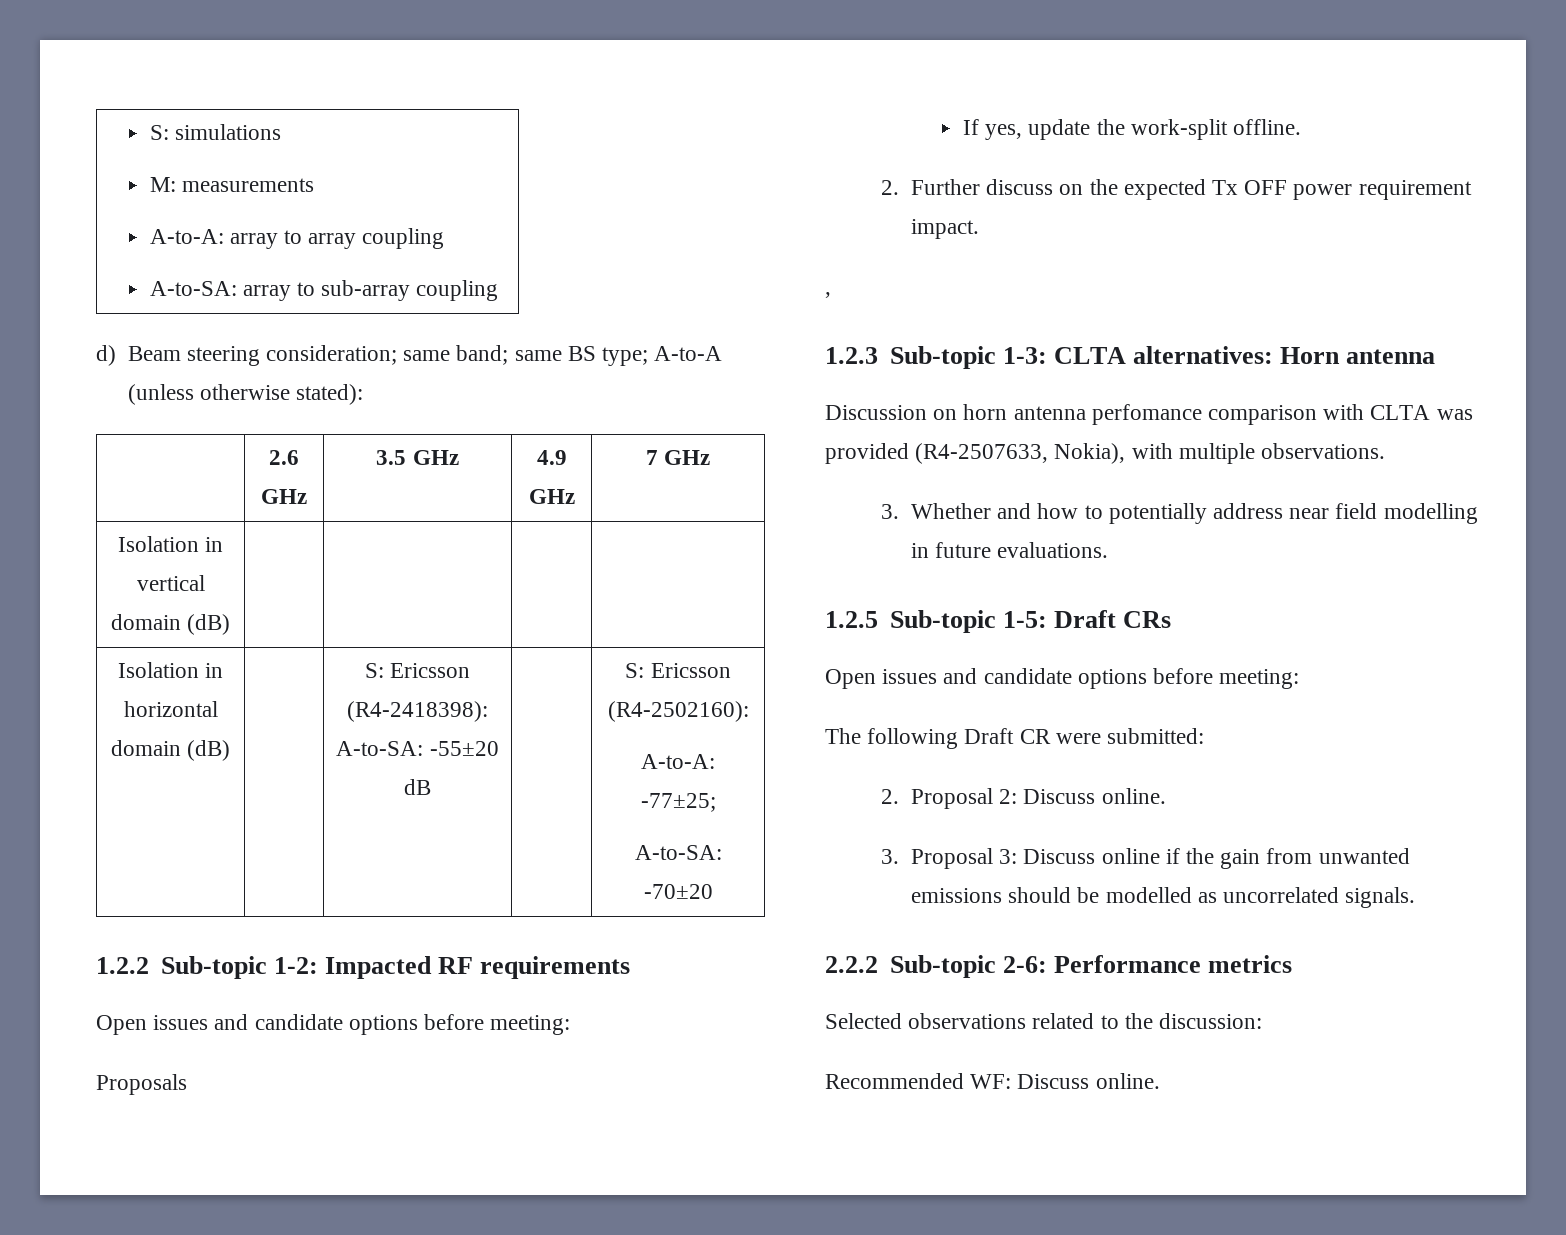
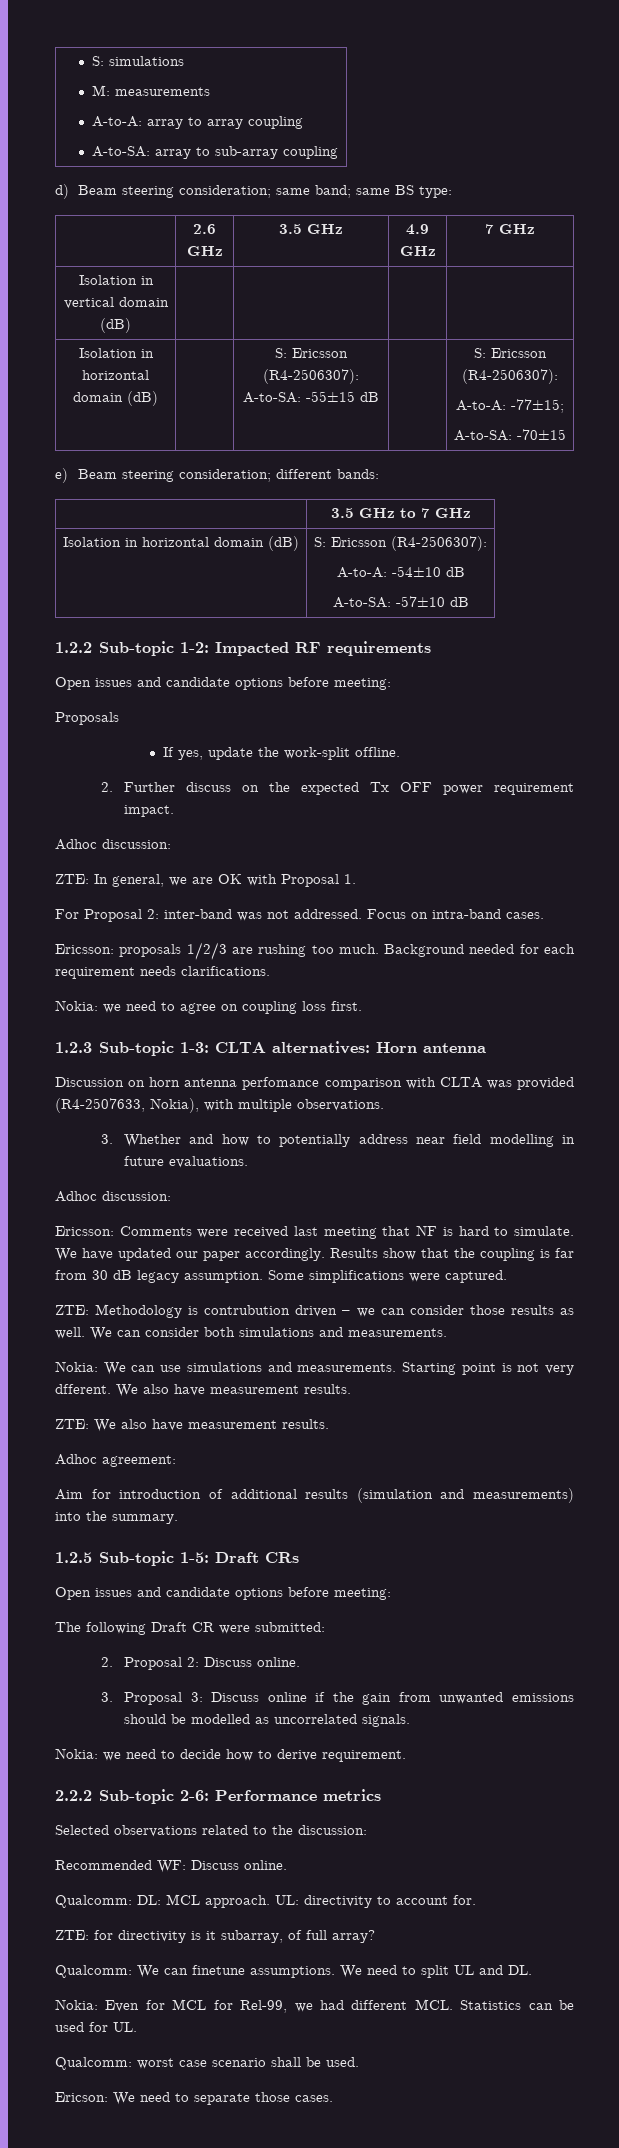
[601,346,723,366] [127,384,363,405] type; A-to-A (unless otherwise stated): -> [419,186,453,198] type:
[347,701,488,722] [336,741,499,756] (R4-2418398): A-to-SA: -55±20 -> [263,369,359,384] [243,391,355,403] (R4-2506307): A-to-SA: -55±15
[607,701,749,722] [641,754,715,769] [640,793,716,812] [634,845,722,860] [643,884,713,899] (R4-2502160): // A-to-A: -77±25; // A-to-SA: -70±20 -> [462,369,558,384] [456,399,564,413] [454,429,566,441] [55,468,380,483] [330,508,471,518] [63,536,299,551] [314,536,487,551] [336,566,465,578] [332,596,469,608] (R4-2506307): // A-to-A: -77±15; // A-to-SA: -70±15 // e) Beam steering consideration; different bands: // | 3.5 GHz to 7 GHz // Isolation in horizontal domain (dB) | S: Ericsson (R4-2506307): // A-to-A: -54±10 dB // A-to-SA: -57±10 dB
[825,292,831,298] , -> [55,839,171,850] [55,874,356,887] [55,909,544,922] [55,942,575,960] [55,966,270,979] [55,1000,362,1014] Adhoc discussion: // ZTE: In general, we are OK with Proposal 1. // For Proposal 2: inter-band was not addressed. Focus on intra-band cases. // Ericsson: proposals 1/2/3 are rushing too much. Background needed for each requirement needs clarifications. // Nokia: we need to agree on coupling loss first.
(1109, 550) none -> [55,1191,171,1202] [55,1225,575,1239] [55,1248,574,1261] [55,1270,507,1283] [55,1304,574,1318] [55,1327,447,1340] [55,1361,575,1375] [55,1384,351,1397] [55,1419,329,1432] [55,1454,176,1467] [55,1488,574,1503] [55,1511,178,1524] // Adhoc discussion: // Ericsson: Comments were received last meeting that NF is hard to simulate. We have updated our paper accordingly. Results show that the coupling is far from 30 dB legacy assumption. Some simplifications were captured. // ZTE: Methodology is contrubution driven – we can consider those results as well. We can consider both simulations and measurements. // Nokia: We can use simulations and measurements. Starting point is not very dfferent. We also have measurement results. // ZTE: We also have measurement results. // Adhoc agreement: // Aim for introduction of additional results (simulation and measurements) into the summary.
(1416, 897) none -> [55,1748,406,1762] // Nokia: we need to decide how to derive requirement.
(1160, 1081) none -> [55,1894,476,1908] [55,1930,375,1943] [55,1965,532,1978] [55,1999,575,2013] [55,2022,137,2032] [55,2057,359,2070] [55,2092,333,2105] // Qualcomm: DL: MCL approach. UL: directivity to account for. // ZTE: for directivity is it subarray, of full array? // Qualcomm: We can finetune assumptions. We need to split UL and DL. // Nokia: Even for MCL for Rel-99, we had different MCL. Statistics can be used for UL. // Qualcomm: worst case scenario shall be used. // Ericson: We need to separate those cases.

